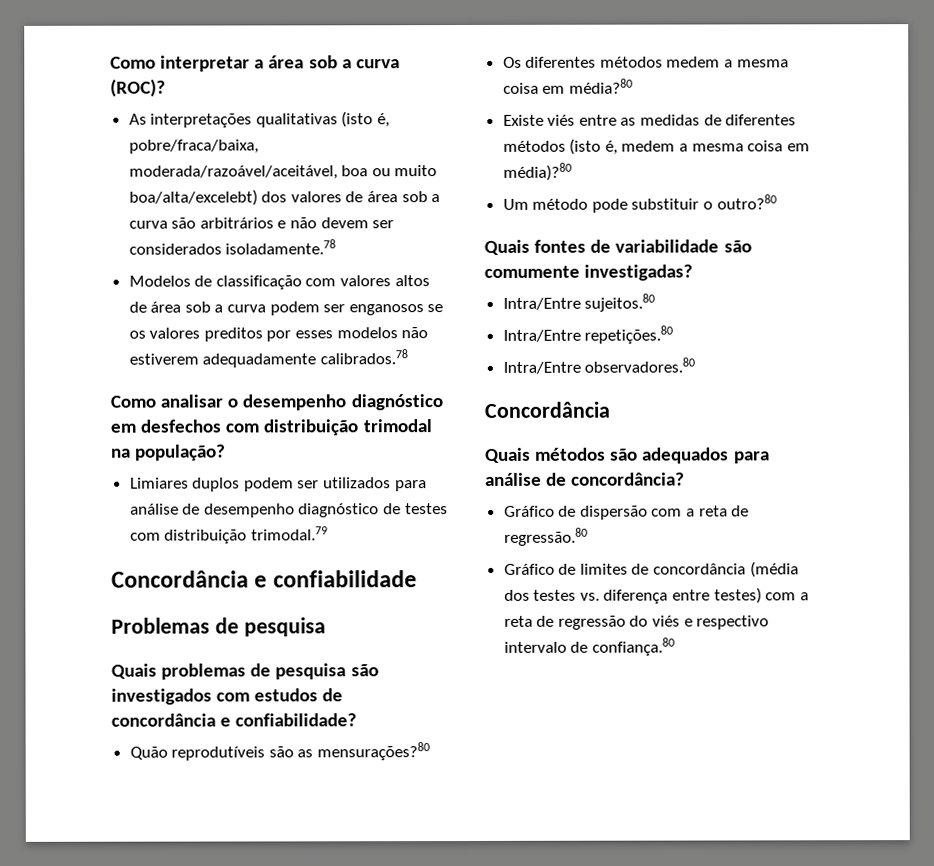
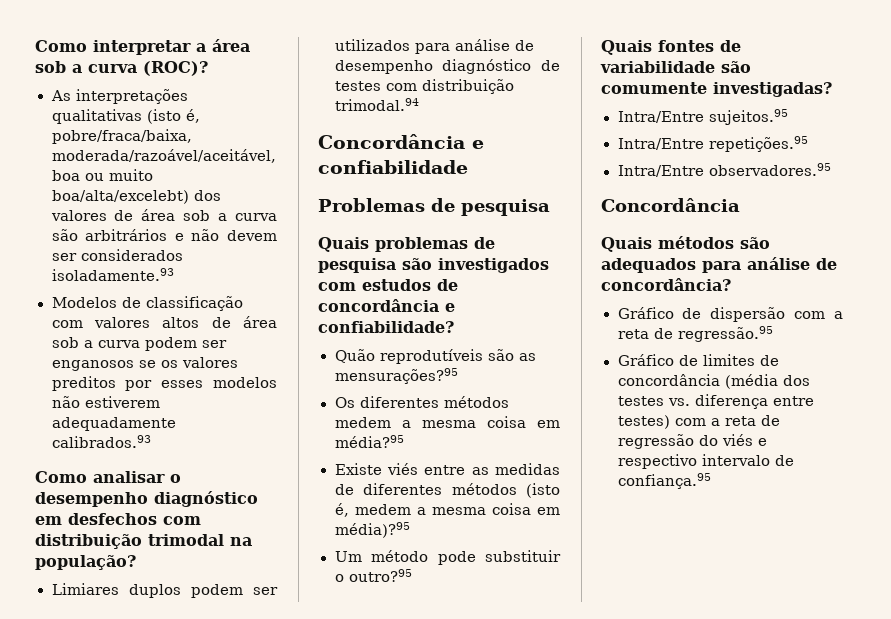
[225,239,337,255] isoladamente.78 -> [51,268,174,281] isoladamente.93
[319,349,408,365] calibrados.78 -> [51,435,151,448] calibrados.93
[250,526,328,541] trimodal.79 -> [334,98,419,111] trimodal.94
[317,742,431,761] mensurações?80 -> [334,368,458,384] mensurações?95
[568,78,633,94] média?80 -> [334,435,404,448] média?95
[502,162,572,181] média)?80 -> [334,522,410,538] média)?95
[716,194,777,210] outro?80 -> [348,569,412,582] outro?95
[584,293,656,312] [502,325,674,344] [502,357,696,374] sujeitos.80 // Intra/Entre repetições.80 // Intra/Entre observadores.80 -> [708,109,788,125] [617,136,808,152] [617,163,831,177] sujeitos.95 // Intra/Entre repetições.95 // Intra/Entre observadores.95
[503,527,588,546] regressão.80 -> [677,326,773,342] regressão.95
[591,637,675,656] confiança.80 -> [617,473,711,489] confiança.95

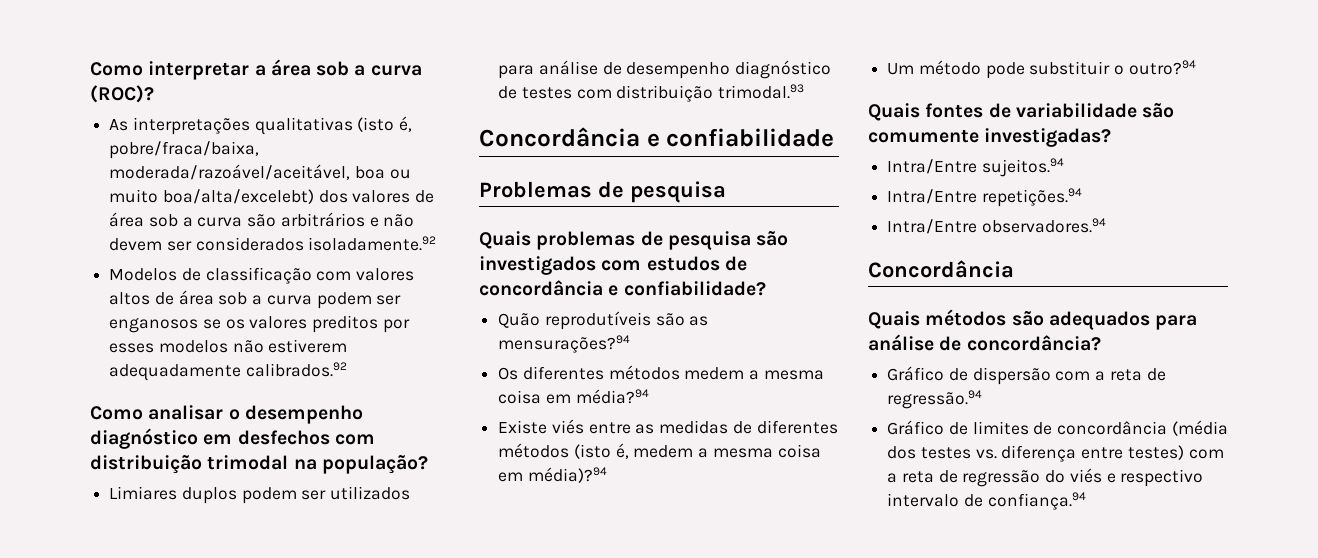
[51,268,174,281] isoladamente.93 -> [308,236,437,251] isoladamente.92
[51,435,151,448] calibrados.93 -> [245,362,347,377] calibrados.92
[334,98,419,111] trimodal.94 -> [718,84,805,99] trimodal.93
[334,368,458,384] mensurações?95 -> [498,335,631,353] mensurações?94
[334,435,404,448] média?95 -> [575,389,649,404] média?94
[334,522,410,538] média)?95 -> [527,467,607,483] média)?94
[348,569,412,582] outro?95 -> [1128,60,1196,75] outro?94
[708,109,788,125] [617,136,808,152] [617,163,831,177] sujeitos.95 // Intra/Entre repetições.95 // Intra/Entre observadores.95 -> [981,158,1064,177] [887,188,1082,207] [887,218,1106,234] sujeitos.94 // Intra/Entre repetições.94 // Intra/Entre observadores.94
[677,326,773,342] regressão.95 -> [887,390,983,409] regressão.94
[617,473,711,489] confiança.95 -> [987,492,1086,510] confiança.94

